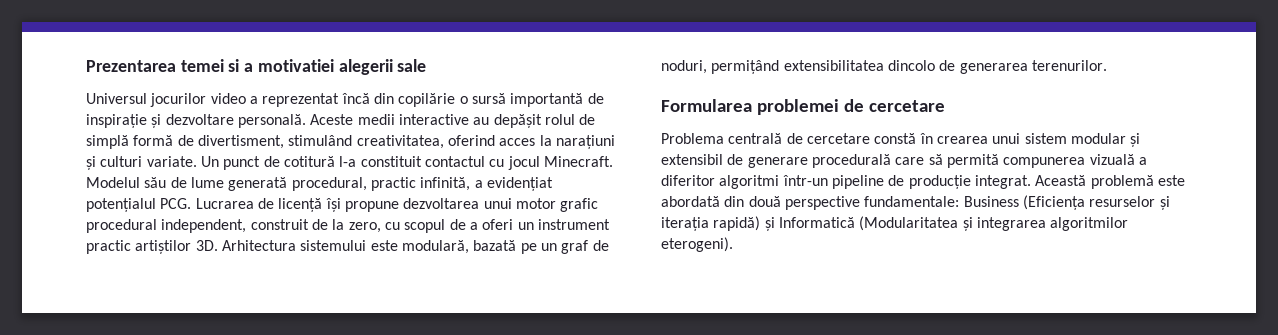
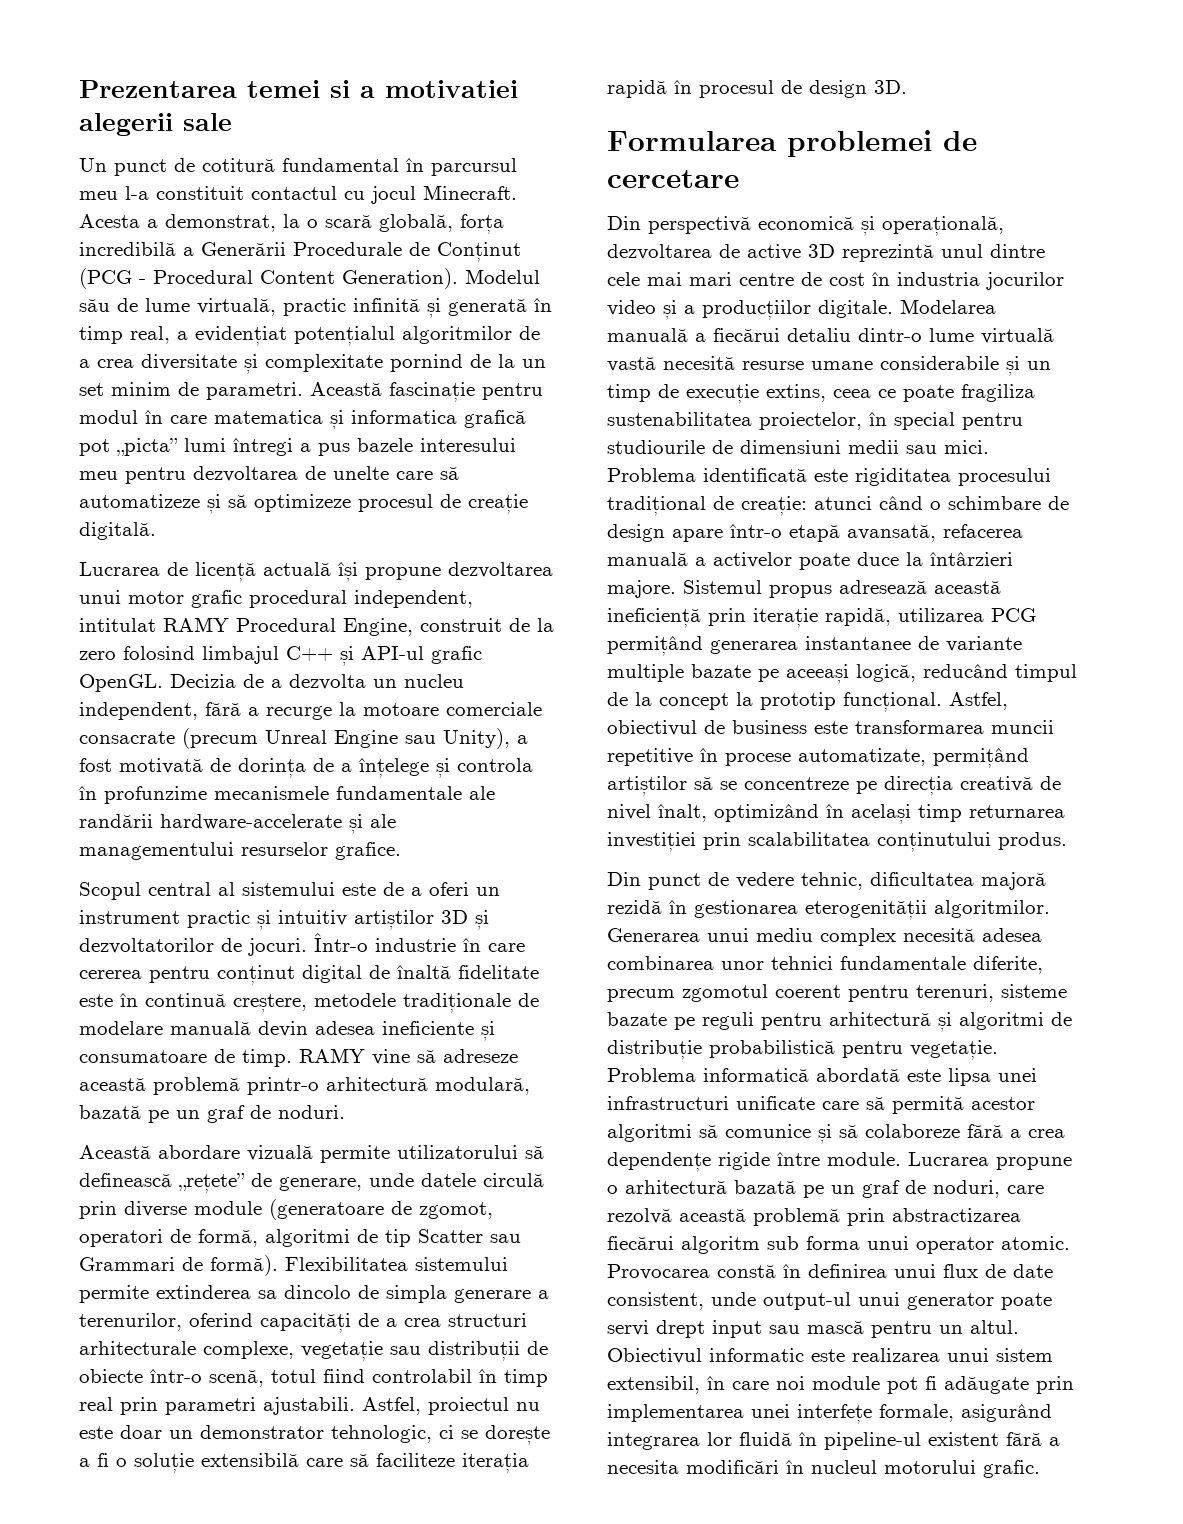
[86,93,604,107] [86,114,596,128] [86,135,615,149] [86,156,335,170] Universul jocurilor video a reprezentat încă din copilărie o sursă importantă de inspirație și dezvoltare personală. Aceste medii interactive au depășit rolul de simplă formă de divertisment, stimulând creativitatea, oferind acces la narațiuni și culturi variate. Un punct de cotitură -> [79,158,517,176] [79,191,118,200] Un punct de cotitură fundamental în parcursul meu
[86,177,553,191] [86,198,192,212] Modelul său de lume generată procedural, practic infinită, a evidențiat potențialul PCG. -> [79,214,504,234] [79,242,521,262] [79,268,540,289] [79,298,552,318] [79,326,540,346] [79,354,546,374] [79,382,543,402] [79,410,526,430] [79,438,516,457] [79,466,459,484] [79,494,528,514] [79,522,156,540] Acesta a demonstrat, la o scară globală, forța incredibilă a Generării Procedurale de Conținut (PCG - Procedural Content Generation). Modelul său de lume virtuală, practic infinită și generată în timp real, a evidențiat potențialul algoritmilor de a crea diversitate și complexitate pornind de la un set minim de parametri. Această fascinație pentru modul în care matematica și informatica grafică pot „picta” lumi întregi a pus bazele interesului meu pentru dezvoltarea de unelte care să automatizeze și să optimizeze procesul de creație digitală. //
(323, 205) none -> [263,562,331,576] actuală
[250,219,446,233] construit de la zero, cu scopul -> [79,617,554,636] [79,646,482,666] [79,674,464,692] [79,702,542,720] [79,728,528,749] [79,758,533,778] [79,786,495,804] [79,814,396,834] [79,842,401,860] [79,882,376,900] intitulat RAMY Procedural Engine, construit de la zero folosind limbajul C++ și API-ul grafic OpenGL. Decizia de a dezvolta un nucleu independent, fără a recurge la motoare comerciale consacrate (precum Unreal Engine sau Unity), a fost motivată de dorința de a înțelege și controla în profunzime mecanismele fundamentale ale randării hardware-accelerate și ale managementului resurselor grafice. // Scopul central al sistemului este
[135,240,398,254] artiștilor 3D. Arhitectura sistemului este -> [257,910,489,930] [79,933,525,956] [79,965,539,985] [79,993,539,1013] [79,1021,495,1041] [79,1048,518,1067] [79,1077,428,1095] și intuitiv artiștilor 3D și dezvoltatorilor de jocuri. Într-o industrie în care cererea pentru conținut digital de înaltă fidelitate este în continuă creștere, metodele tradiționale de modelare manuală devin adesea ineficiente și consumatoare de timp. RAMY vine să adreseze această problemă printr-o arhitectură
[661,60,1107,74] [661,99,945,115] [661,133,1141,147] [661,154,1147,168] [661,175,1185,189] [661,195,1170,210] [661,216,1129,231] [661,237,733,252] noduri, permițând extensibilitatea dincolo de generarea terenurilor. // Formularea problemei de cercetare // Problema centrală de cercetare constă în crearea unui sistem modular și extensibil de generare procedurală care să permită compunerea vizuală a diferitor algoritmi într-un pipeline de producție integrat. Această problemă este abordată din două perspective fundamentale: Business (Eficiența resurselor și iterația rapidă) și Informatică (Modularitatea și integrarea algoritmilor eterogeni). -> [278,1105,345,1119] [79,1145,544,1163] [79,1173,544,1193] [79,1199,493,1220] [79,1229,521,1247] [79,1255,508,1276] [79,1285,549,1303] [79,1313,527,1333] [79,1341,548,1361] [79,1369,548,1387] [79,1397,540,1415] [79,1425,550,1445] [79,1453,529,1473] [607,80,907,98] [607,130,977,157] [607,170,739,188] [607,216,1004,236] [607,244,1045,262] [607,272,1064,290] [607,299,996,320] [607,328,1054,344] [607,356,1051,376] [607,384,1035,404] [607,412,1023,430] [607,440,989,454] [607,468,1051,486] [607,496,1069,516] [607,524,1023,542] [607,552,1013,570] [607,580,1001,598] [607,608,1036,628] [607,636,1022,656] [607,664,1077,684] [607,692,1008,712] [607,720,1054,736] [607,748,1029,768] [607,776,1061,796] [607,804,1065,824] [607,832,1067,852] [607,872,1046,890] [607,900,1050,920] [607,928,1042,946] [607,956,1043,974] [607,984,1067,1002] [607,1012,1072,1032] [607,1040,998,1060] [607,1068,1037,1086] [607,1096,1035,1114] [607,1124,1065,1144] [607,1152,1072,1172] [607,1180,1044,1198] [607,1208,1021,1226] [607,1236,1070,1254] [607,1264,1053,1280] [607,1292,1052,1310] [607,1320,1019,1338] [607,1348,1053,1364] [607,1376,1074,1394] [607,1404,1052,1424] [607,1432,1060,1450] [607,1460,1040,1478] noduri. // Această abordare vizuală permite utilizatorului să definească „rețete” de generare, unde datele circulă prin diverse module (generatoare de zgomot, operatori de formă, algoritmi de tip Scatter sau Grammari de formă). Flexibilitatea sistemului permite extinderea sa dincolo de simpla generare a terenurilor, oferind capacități de a crea structuri arhitecturale complexe, vegetație sau distribuții de obiecte într-o scenă, totul fiind controlabil în timp real prin parametri ajustabili. Astfel, proiectul nu este doar un demonstrator tehnologic, ci se dorește a fi o soluție extensibilă care să faciliteze iterația rapidă în procesul de design 3D. // Formularea problemei de cercetare // Din perspectivă economică și operațională, dezvoltarea de active 3D reprezintă unul dintre cele mai mari centre de cost în industria jocurilor video și a producțiilor digitale. Modelarea manuală a fiecărui detaliu dintr-o lume virtuală vastă necesită resurse umane considerabile și un timp de execuție extins, ceea ce poate fragiliza sustenabilitatea proiectelor, în special pentru studiourile de dimensiuni medii sau mici. Problema identificată este rigiditatea procesului tradițional de creație: atunci când o schimbare de design apare într-o etapă avansată, refacerea manuală a activelor poate duce la întârzieri majore. Sistemul propus adresează această ineficiență prin iterație rapidă, utilizarea PCG permițând generarea instantanee de variante multiple bazate pe aceeași logică, reducând timpul de la concept la prototip funcțional. Astfel, obiectivul de business este transformarea muncii repetitive în procese automatizate, permițând artiștilor să se concentreze pe direcția creativă de nivel înalt, optimizând în același timp returnarea investiției prin scalabilitatea conținutului produs. // Din punct de vedere tehnic, dificultatea majoră rezidă în gestionarea eterogenității algoritmilor. Generarea unui mediu complex necesită adesea combinarea unor tehnici fundamentale diferite, precum zgomotul coerent pentru terenuri, sisteme bazate pe reguli pentru arhitectură și algoritmi de distribuție probabilistică pentru vegetație. Problema informatică abordată este lipsa unei infrastructuri unificate care să permită acestor algoritmi să comunice și să colaboreze fără a crea dependențe rigide între module. Lucrarea propune o arhitectură bazată pe un graf de noduri, care rezolvă această problemă prin abstractizarea fiecărui algoritm sub forma unui operator atomic. Provocarea constă în definirea unui flux de date consistent, unde output-ul unui generator poate servi drept input sau mască pentru un altul. Obiectivul informatic este realizarea unui sistem extensibil, în care noi module pot fi adăugate prin implementarea unei interfețe formale, asigurând integrarea lor fluidă în pipeline-ul existent fără a necesita modificări în nucleul motorului grafic.

